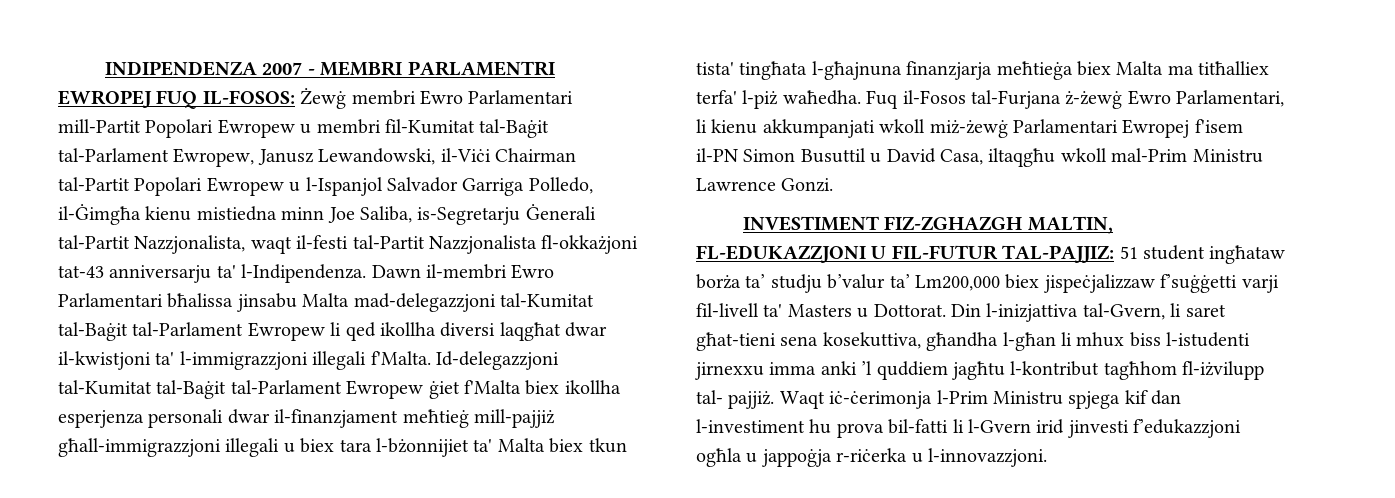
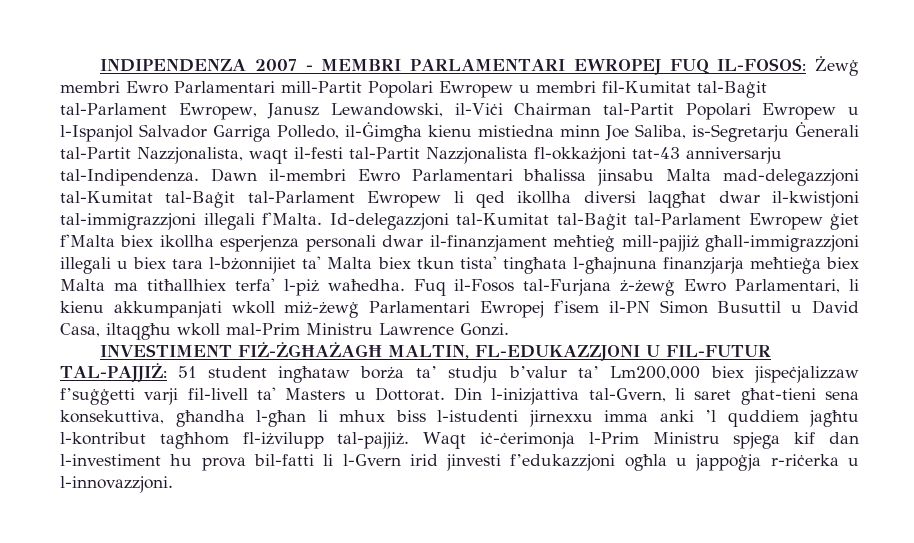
[407,61,555,76] PARLAMENTRI -> [410,59,566,71] PARLAMENTARI
[216,264,367,283] ta' l-Indipendenza. -> [60,169,199,186] tal-Indipendenza.
[155,351,308,370] ta' l-immigrazzjoni -> [60,213,196,230] tal-immigrazzjoni
[1198,61,1270,75] titħalliex -> [146,279,226,291] titħallhiex
[884,216,1023,230] FIZ-ZGHAZGH -> [238,342,383,357] FIŻ-ŻGĦAŻAGĦ
[1002,245,1115,263] TAL-PAJJIZ: -> [60,363,167,382] TAL-PAJJIŻ:
[822,332,921,349] kosekuttiva, -> [60,410,164,424] konsekuttiva,
[696,390,775,409] tal- pajjiż. -> [337,432,410,449] tal-pajjiż.

